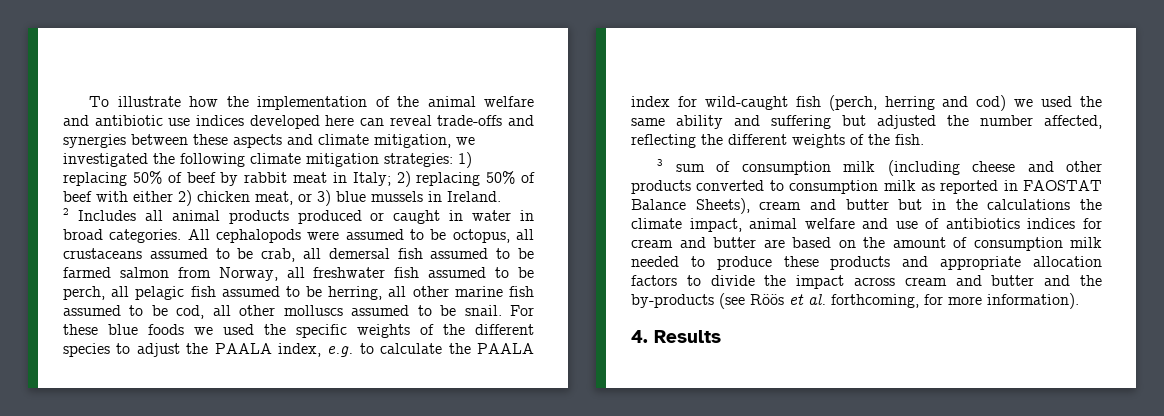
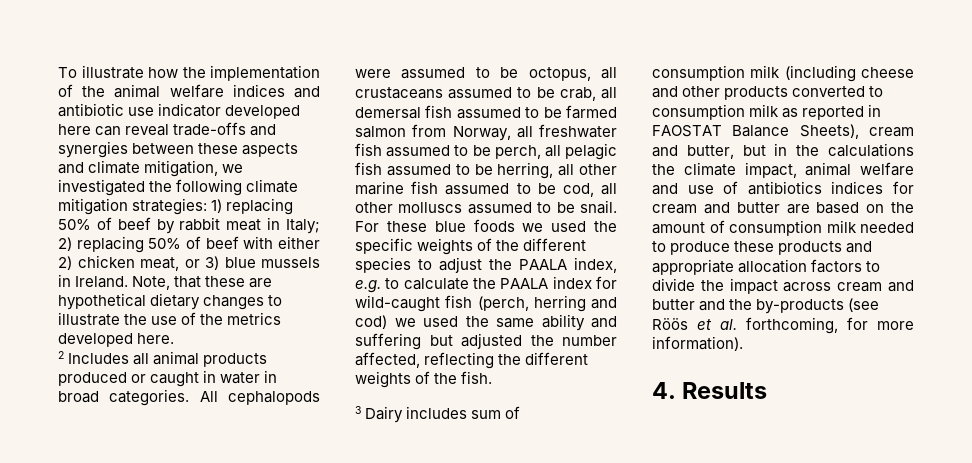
(534, 101) none -> [232,84,285,97] indices
[196,115,244,126] indices -> [158,103,222,117] indicator
(501, 196) none -> [132,276,273,290] [58,293,283,310] [58,312,282,326] [58,333,175,347] Note, that these are hypothetical dietary changes to illustrate the use of the metrics developed here.
(664, 162) none -> [365,406,468,423] Dairy includes
[845,199,889,210] butter -> [686,145,734,159] butter,

